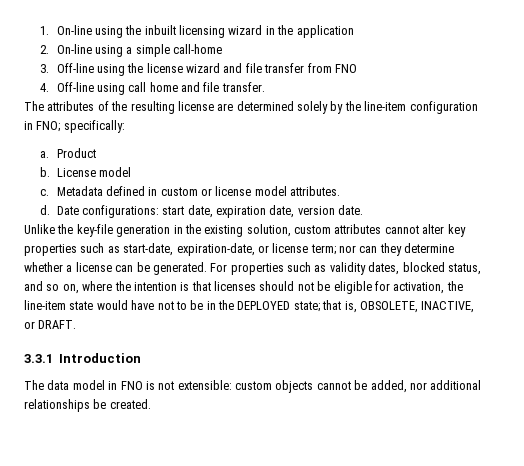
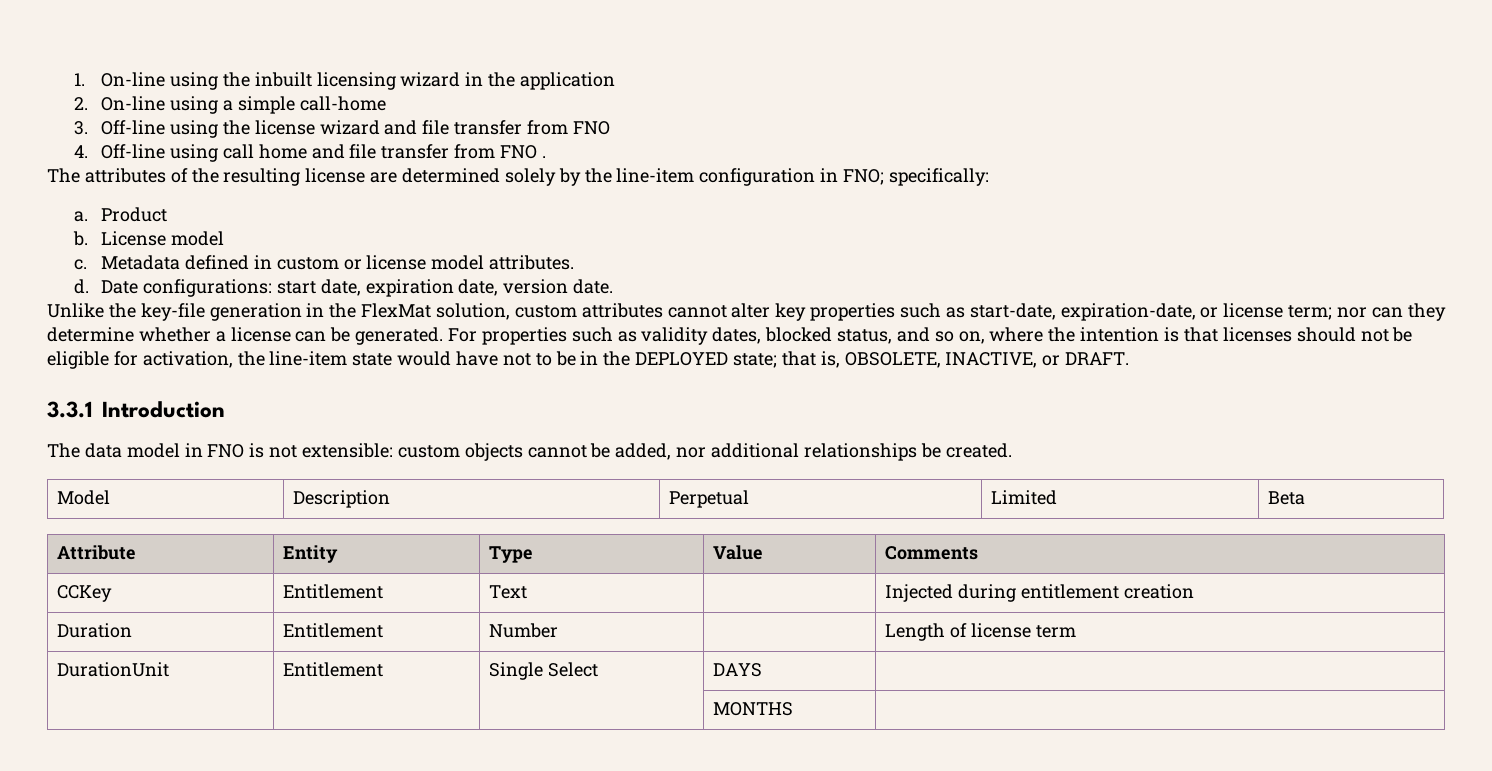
[221,82,265,92] transfer. -> [381,144,546,159] transfer from FNO .
[204,225,244,237] existing -> [361,303,432,318] FlexMat
(151, 404) none -> [57,490,111,505] [293,490,391,508] [669,490,750,508] [991,490,1058,505] [1268,491,1306,505] [57,545,137,560] [283,545,339,563] [489,546,534,563] [713,545,764,560] [885,546,979,560] [57,585,113,602] [283,584,384,599] [489,585,528,599] [885,584,1194,602] [57,623,133,638] [283,623,384,638] [489,623,559,638] [885,623,1076,641] [57,662,170,677] [283,662,384,677] [489,662,599,680] [713,663,763,677] [713,702,794,716] // Model | Description | Perpetual | Limited | Beta // Attribute | Entity | Type | Value | Comments // CCKey | Entitlement | Text | | Injected during entitlement creation // Duration | Entitlement | Number | | Length of license term // DurationUnit | Entitlement | Single Select | DAYS | // | | | MONTHS |

